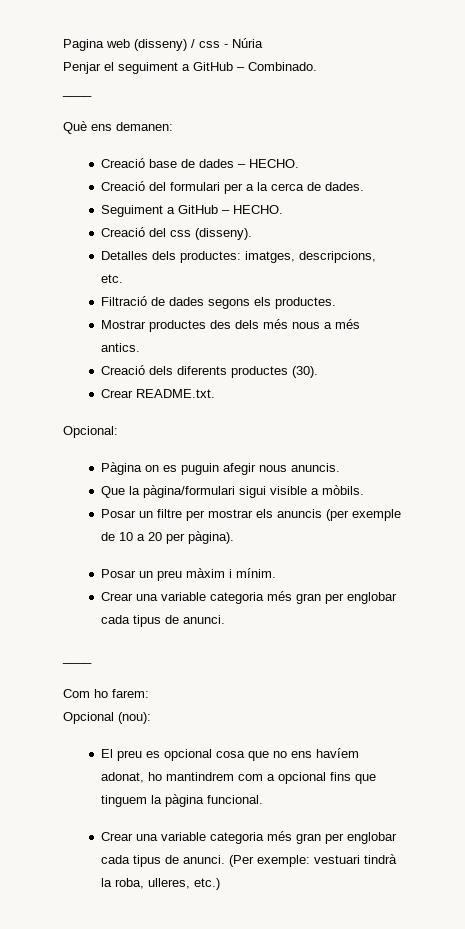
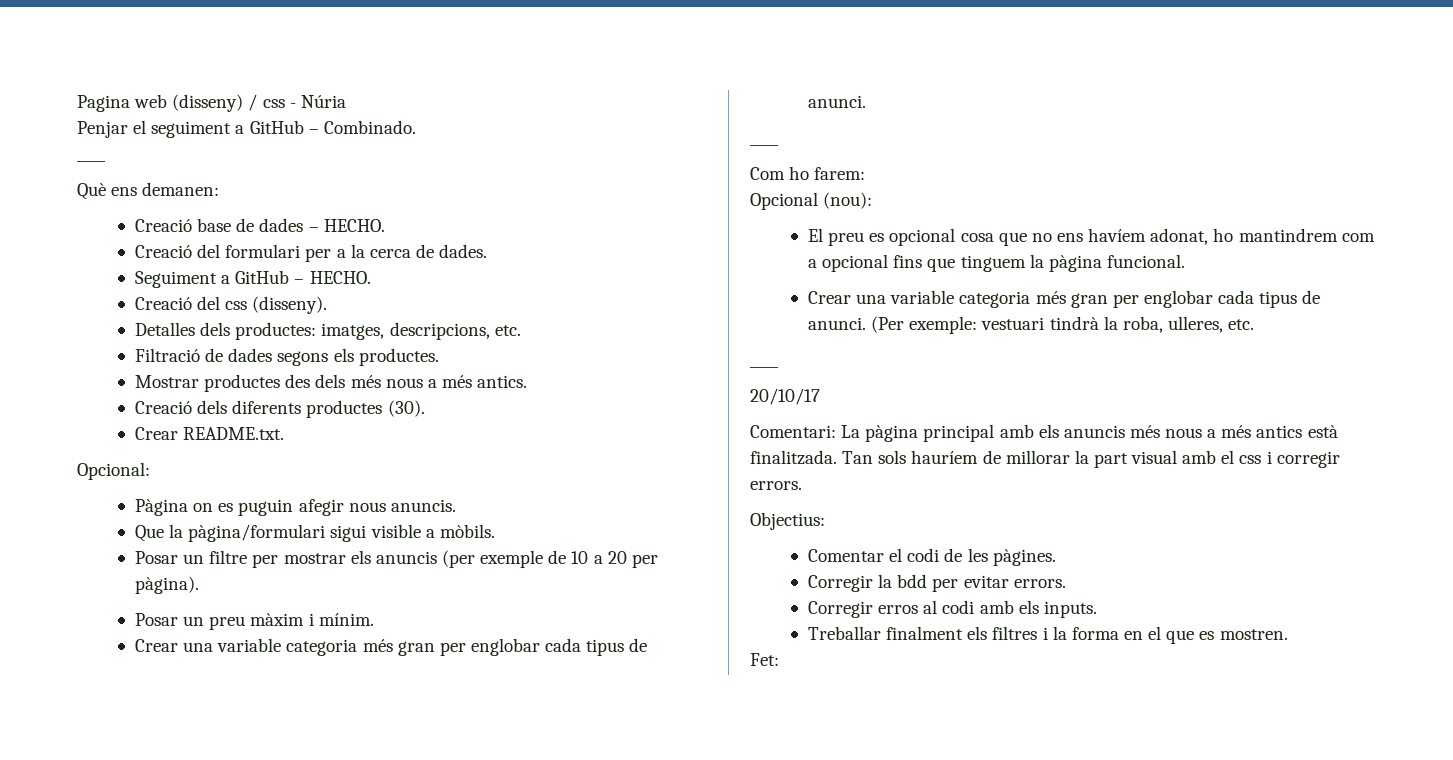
[194,878,221,890] etc.) -> [1228,319,1255,330] [750,366,779,368] [750,388,820,405] [750,424,1338,442] [750,450,1340,468] [750,481,802,490] [750,512,825,530] [808,548,1056,566] [808,574,1066,592] [808,600,1097,618] [808,626,1288,644] [750,653,779,666] etc. // ____ // 20/10/17 // Comentari: La pàgina principal amb els anuncis més nous a més antics està finalitzada. Tan sols hauríem de millorar la part visual amb el css i corregir errors. // Objectius: // Comentar el codi de les pàgines. // Corregir la bdd per evitar errors. // Corregir erros al codi amb els inputs. // Treballar finalment els filtres i la forma en el que es mostren. // Fet:

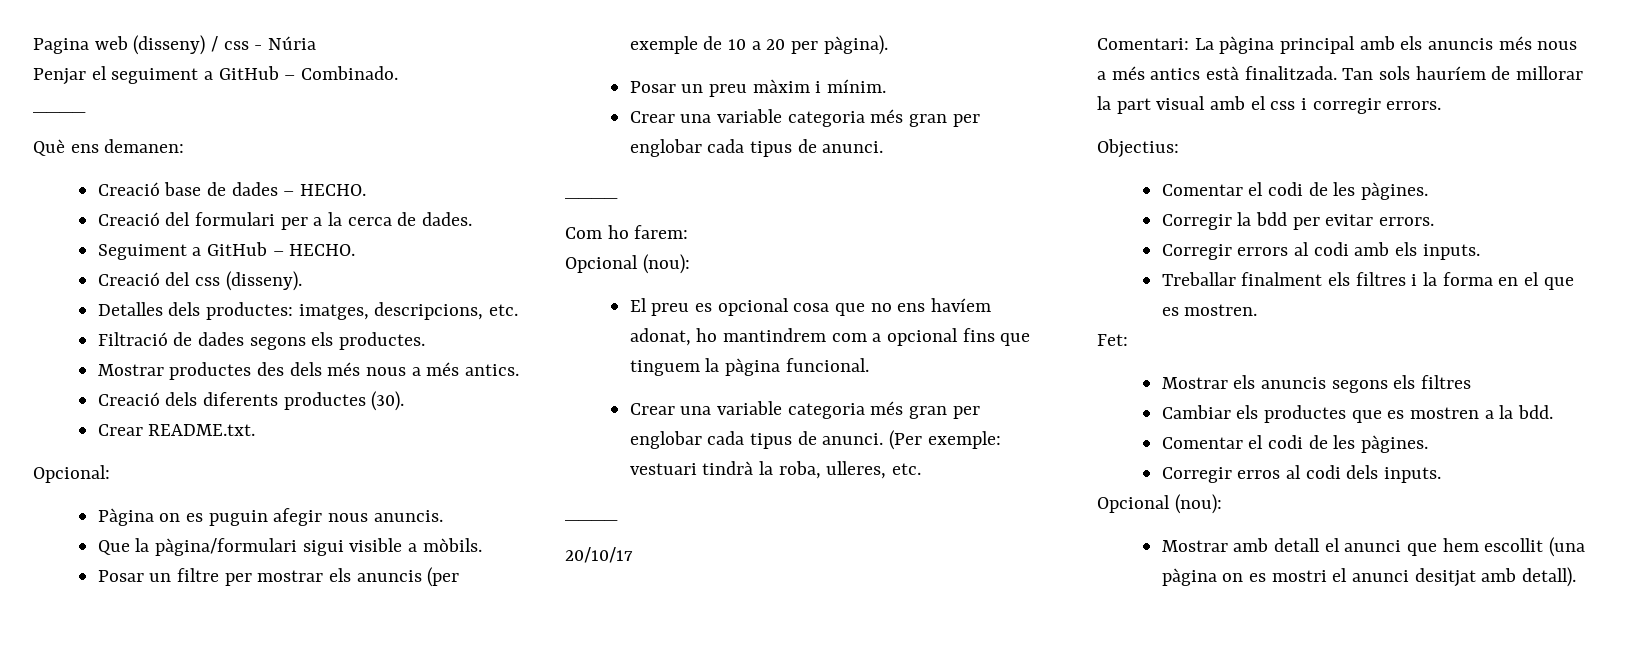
[878,605,919,614] erros -> [1237,247,1289,256] errors
(779, 659) none -> [1161,375,1472,393] [1161,405,1554,423] [1161,435,1429,453] [1161,465,1442,483] [1097,494,1222,514] [1161,537,1586,557] [1161,567,1577,587] // Mostrar els anuncis segons els filtres // Cambiar els productes que es mostren a la bdd. // Comentar el codi de les pàgines. // Corregir erros al codi dels inputs. // Opcional (nou): // Mostrar amb detall el anunci que hem escollit (una pàgina on es mostri el anunci desitjat amb detall).

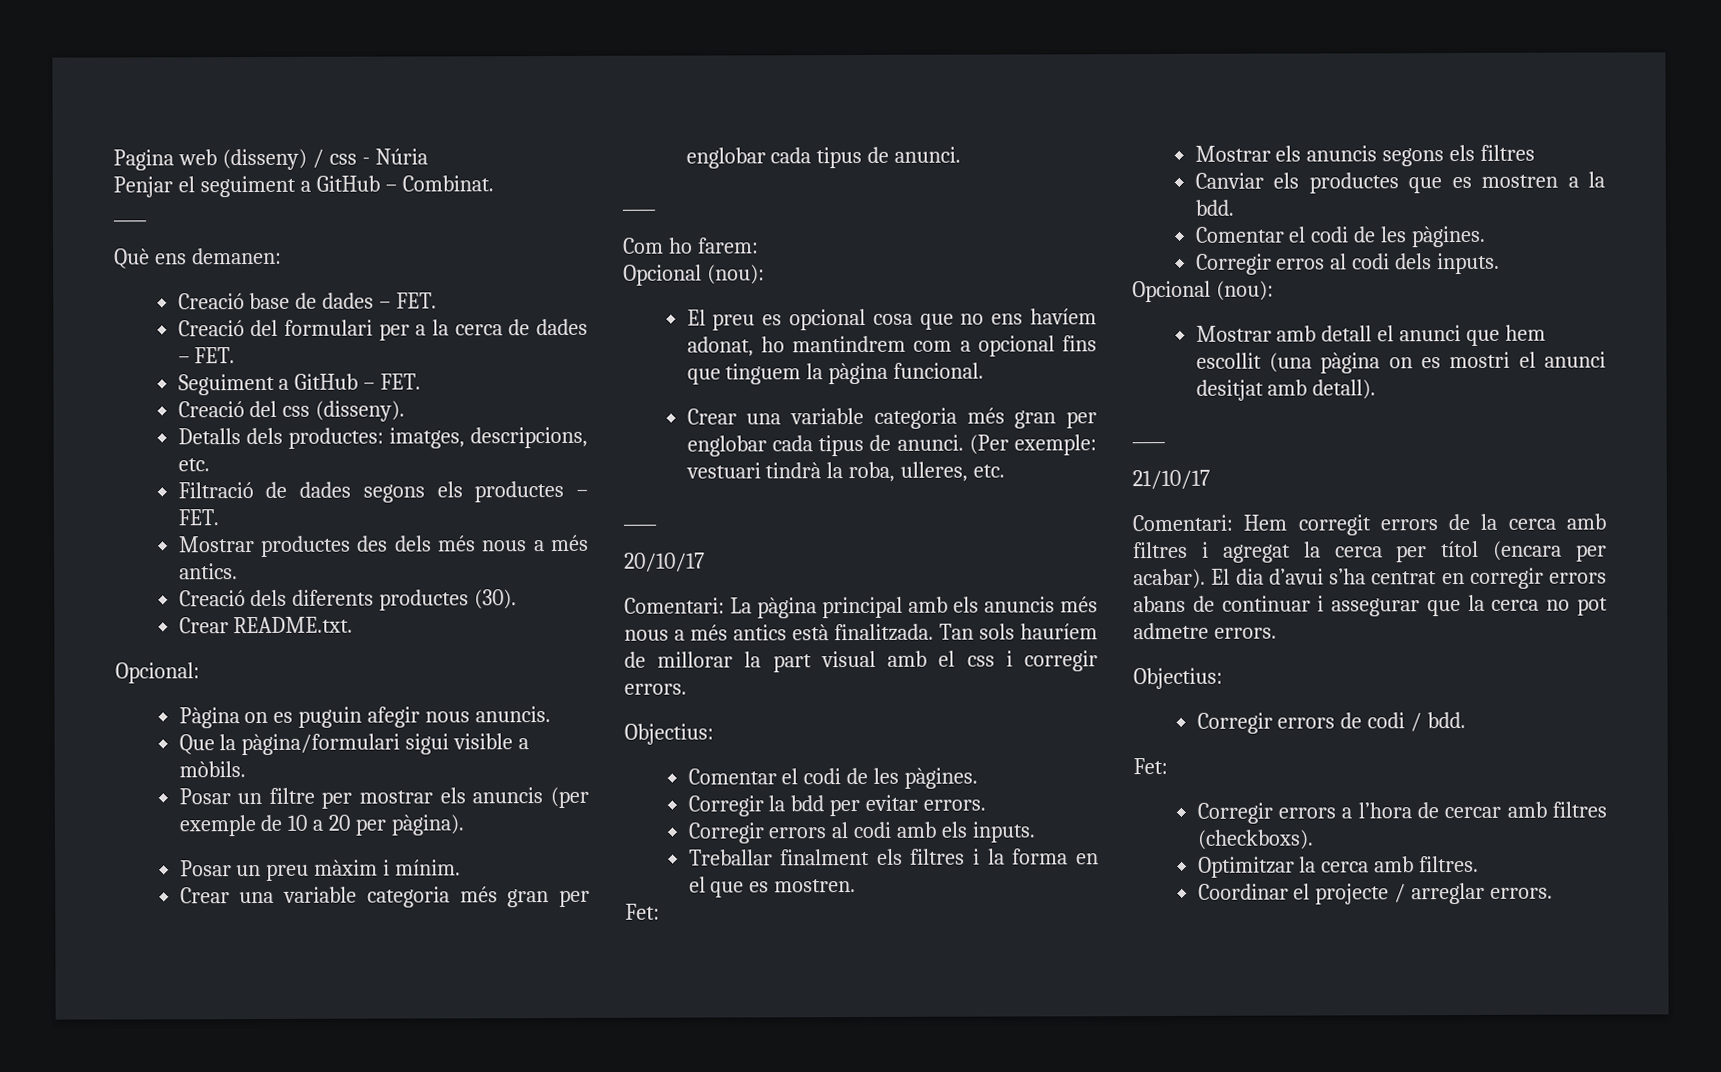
[301,66,399,80] Combinado. -> [401,175,494,192] Combinat.
[300,184,367,196] HECHO. -> [396,292,438,309] FET.
[422,212,473,226] dades. -> [536,318,589,336] [177,347,236,364] dades – FET.
[289,244,356,256] HECHO. -> [380,373,422,390] FET.
[97,302,163,316] Detalles -> [177,428,241,445] Detalls
[339,332,426,350] productes. -> [474,480,588,503] [177,509,219,526] productes – FET.
[1161,405,1231,419] Cambiar -> [1194,172,1264,189] Canviar
(1577, 577) none -> [1132,440,1166,445] [1132,469,1210,490] [1132,513,1606,536] [1133,540,1607,563] [1133,567,1607,590] [1133,594,1608,617] [1133,622,1277,640] [1133,667,1223,690] [1196,711,1467,734] [1133,757,1168,775] [1196,801,1607,824] [1196,829,1314,850] [1197,855,1480,878] [1197,882,1554,905] // ____ // 21/10/17 // Comentari: Hem corregit errors de la cerca amb filtres i agregat la cerca per títol (encara per acabar). El dia d’avui s’ha centrat en corregir errors abans de continuar i assegurar que la cerca no pot admetre errors. // Objectius: // Corregir errors de codi / bdd. // Fet: // Corregir errors a l’hora de cercar amb filtres (checkboxs). // Optimitzar la cerca amb filtres. // Coordinar el projecte / arreglar errors.

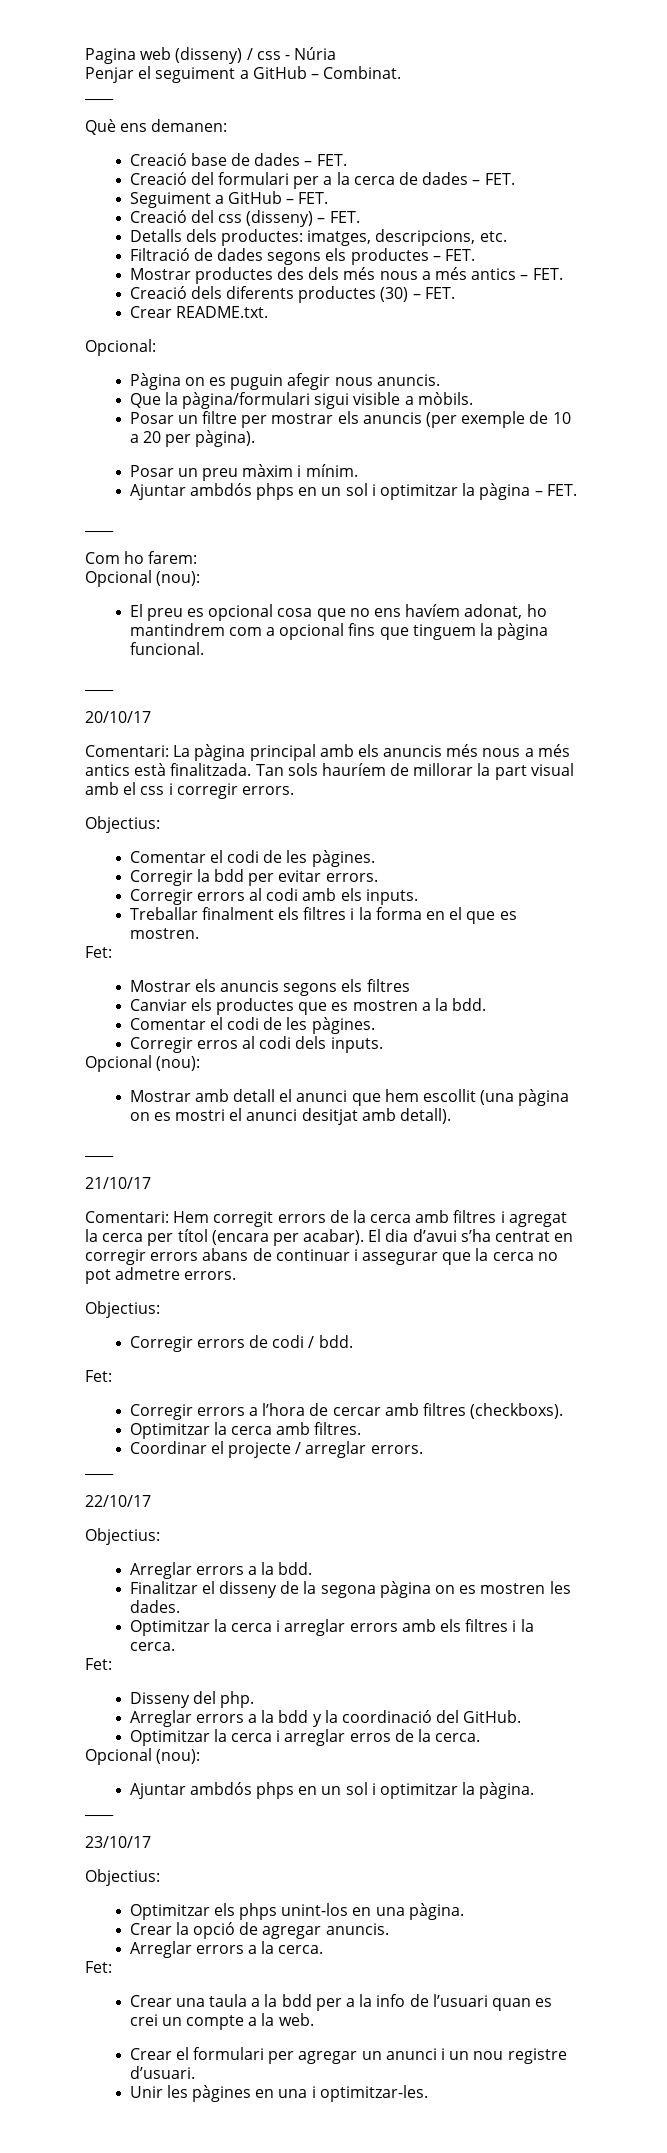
[315,400,406,422] (disseny). -> [246,210,360,227] (disseny) – FET.
[178,563,238,580] antics. -> [471,268,563,280] antics – FET.
[474,589,518,610] (30). -> [380,287,455,302] (30) – FET.
[179,886,590,908] [685,146,962,169] Crear una variable categoria més gran per englobar cada tipus de anunci. -> [129,483,577,500] Ajuntar ambdós phps en un sol i optimitzar la pàgina – FET.
[686,407,1097,429] [686,434,1097,457] [685,461,1006,483] // Crear una variable categoria més gran per englobar cada tipus de anunci. (Per exemple: vestuari tindrà la roba, ulleres, etc. -> (204, 648) none
(1554, 893) none -> [84,1473,114,1476] [85,1495,151,1507] [85,1528,160,1545] [129,1562,313,1579] [129,1581,571,1598] [129,1600,180,1613] [129,1619,534,1636] [129,1642,175,1651] [85,1658,112,1670] [129,1691,255,1708] [129,1710,522,1727] [129,1729,481,1746] [85,1748,201,1765] [129,1782,535,1799] [84,1814,114,1817] [85,1836,151,1848] [85,1869,160,1886] [129,1903,464,1920] [129,1922,389,1939] [129,1941,324,1958] [85,1961,112,1973] [129,1994,553,2011] [129,2013,314,2030] [129,2047,567,2064] [129,2066,195,2079] [129,2085,428,2102] // ____ // 22/10/17 // Objectius: // Arreglar errors a la bdd. // Finalitzar el disseny de la segona pàgina on es mostren les dades. // Optimitzar la cerca i arreglar errors amb els filtres i la cerca. // Fet: // Disseny del php. // Arreglar errors a la bdd y la coordinació del GitHub. // Optimitzar la cerca i arreglar erros de la cerca. // Opcional (nou): // Ajuntar ambdós phps en un sol i optimitzar la pàgina. // ____ // 23/10/17 // Objectius: // Optimitzar els phps unint-los en una pàgina. // Crear la opció de agregar anuncis. // Arreglar errors a la cerca. // Fet: // Crear una taula a la bdd per a la info de l’usuari quan es crei un compte a la web. // Crear el formulari per agregar un anunci i un nou registre d’usuari. // Unir les pàgines en una i optimitzar-les.

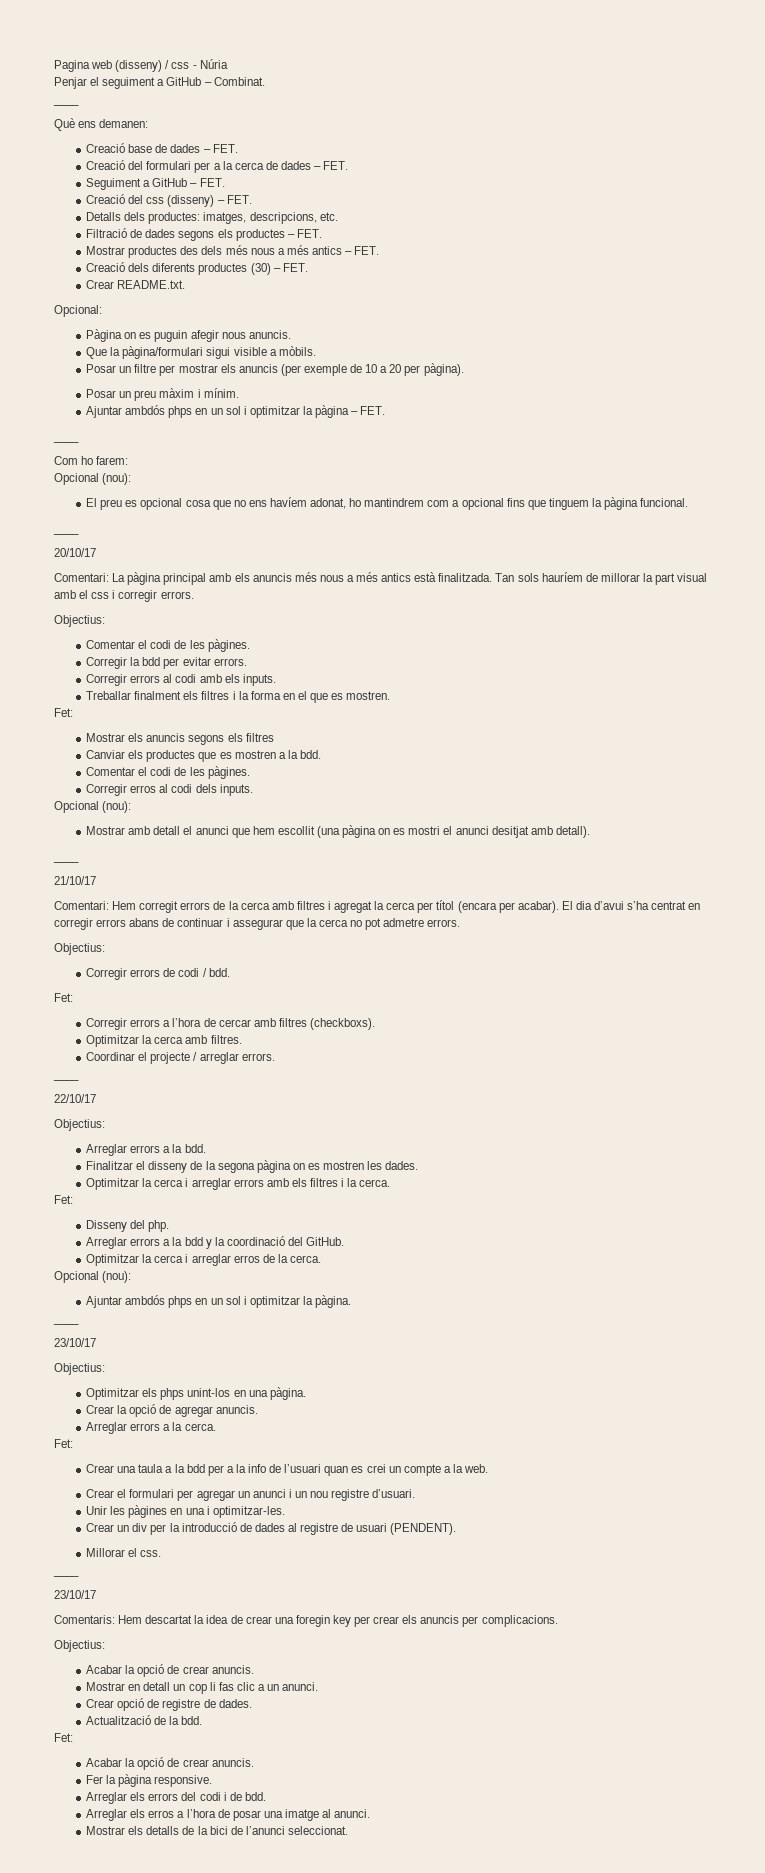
(428, 2093) none -> [86,1522,457,1535] [86,1548,162,1557] [53,1574,79,1577] [54,1590,96,1599] [54,1615,558,1627] [54,1640,105,1652] [86,1664,254,1677] [86,1682,319,1694] [86,1698,252,1711] [86,1715,203,1725] [54,1733,73,1742] [86,1757,254,1770] [86,1774,213,1787] [86,1792,266,1804] [86,1809,371,1821] [86,1826,348,1835] // Crear un div per la introducció de dades al registre de usuari (PENDENT). // Millorar el css. // ____ // 23/10/17 // Comentaris: Hem descartat la idea de crear una foregin key per crear els anuncis per complicacions. // Objectius: // Acabar la opció de crear anuncis. // Mostrar en detall un cop li fas clic a un anunci. // Crear opció de registre de dades. // Actualització de la bdd. // Fet: // Acabar la opció de crear anuncis. // Fer la pàgina responsive. // Arreglar els errors del codi i de bdd. // Arreglar els erros a l’hora de posar una imatge al anunci. // Mostrar els detalls de la bici de l’anunci seleccionat.

